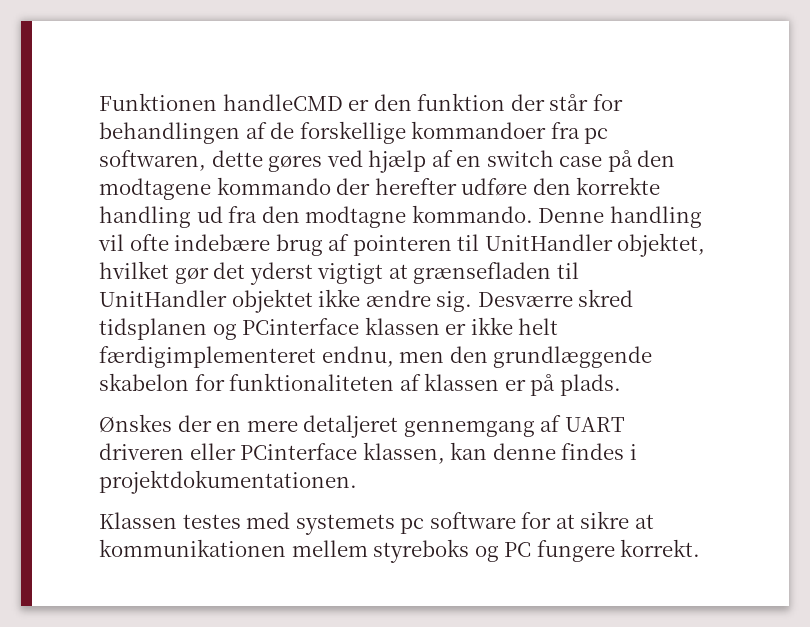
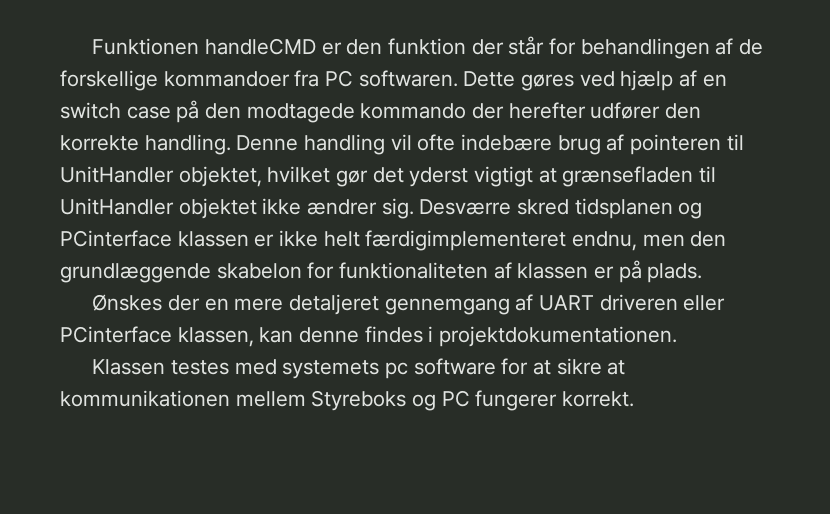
[584,128,609,144] [99,150,263,171] pc softwaren, dette -> [325,70,516,87] PC softwaren. Dette
[99,178,211,200] modtagene -> [246,103,355,123] modtagede
[461,178,528,196] udføre -> [590,102,661,119] udfører
[99,205,533,228] handling ud fra den modtagne kommando. -> [144,134,231,155] handling.
[365,290,431,307] ændre -> [307,199,378,215] ændrer
[373,539,470,563] styreboks -> [311,390,407,411] Styreboks
[536,540,615,562] fungere -> [475,390,558,411] fungerer

